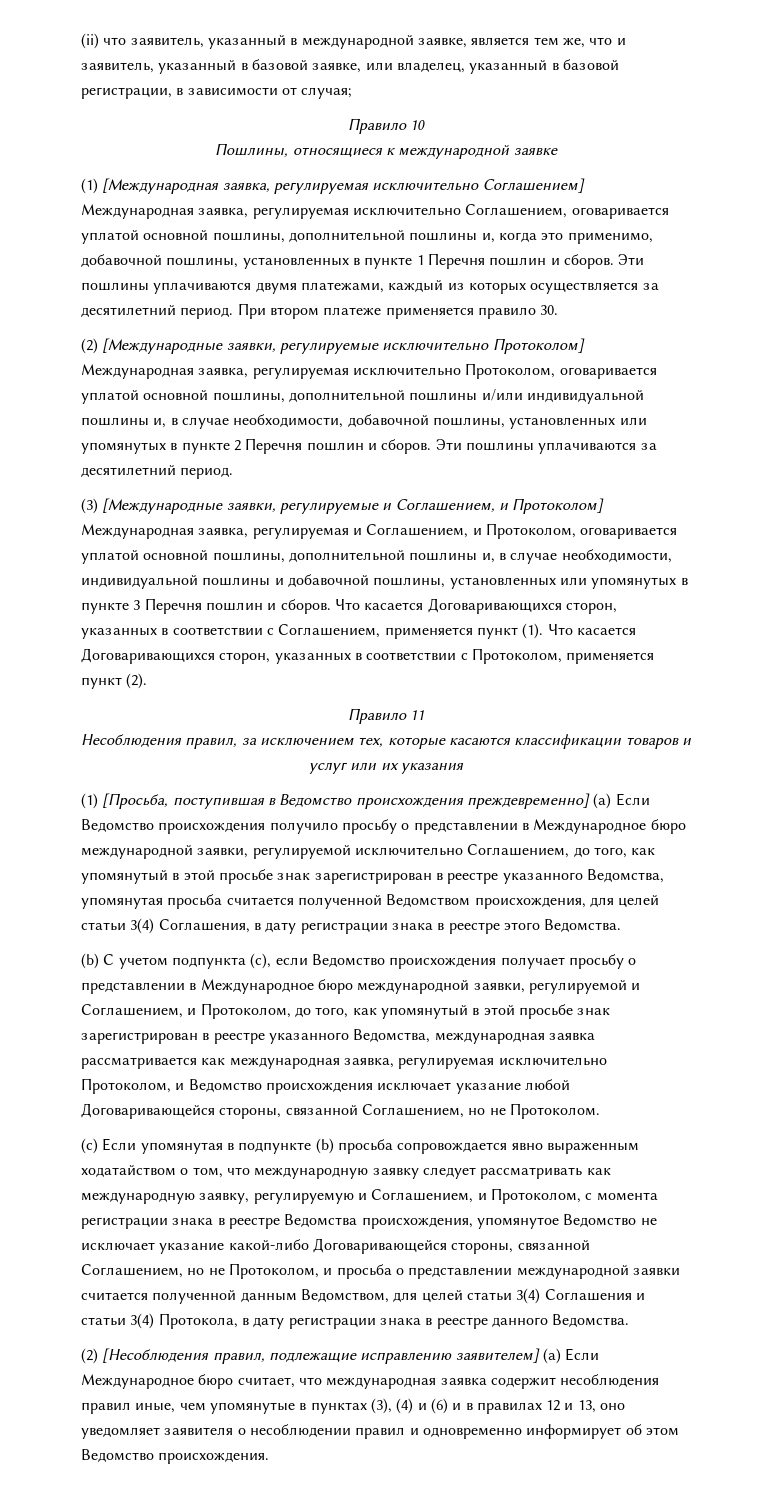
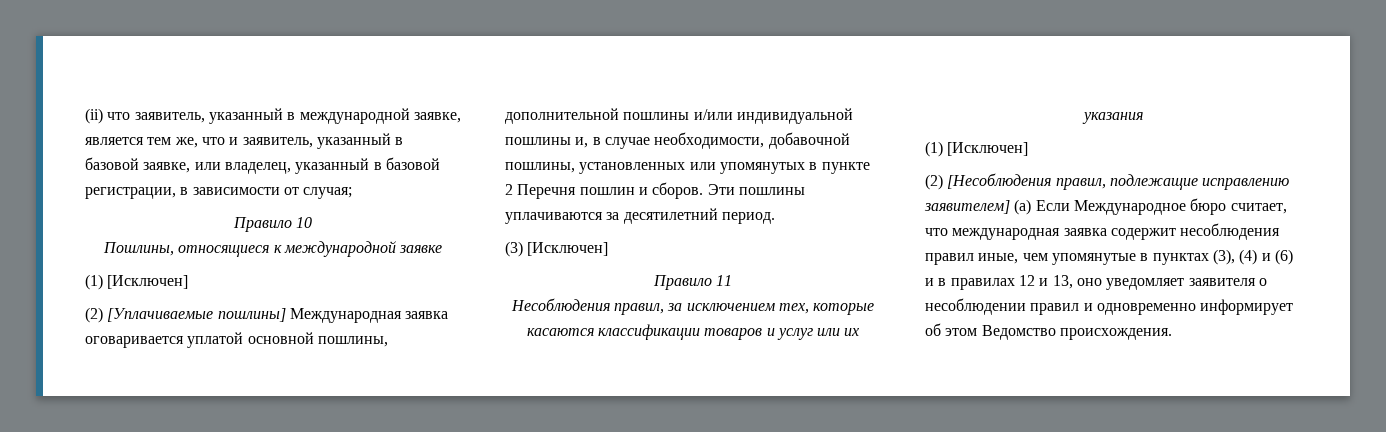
[102,178,585,194] [81,204,669,219] [81,230,653,244] [81,253,645,269] [81,280,659,294] [81,303,559,319] [81,338,585,354] [81,363,556,379] [Международная заявка, регулируемая исключительно Соглашением] Международная заявка, регулируемая исключительно Соглашением, оговаривается уплатой основной пошлины, дополнительной пошлины и, когда это применимо, добавочной пошлины, установленных в пункте 1 Перечня пошлин и сборов. Эти пошлины уплачиваются двумя платежами, каждый из которых осуществляется за десятилетний период. При втором платеже применяется правило 30. // (2) [Международные заявки, регулируемые исключительно Протоколом] Международная заявка, регулируемая исключительно Протоколом, -> [107,275,189,289] [85,307,449,323] [Исключен] // (2) [Уплачиваемые пошлины] Международная заявка
[102,498,605,514] [81,523,678,539] [81,549,672,564] [81,574,688,589] [81,598,617,614] [81,623,636,639] [81,648,655,664] [81,673,148,689] [Международные заявки, регулируемые и Соглашением, и Протоколом] Международная заявка, регулируемая и Соглашением, и Протоколом, оговаривается уплатой основной пошлины, дополнительной пошлины и, в случае необходимости, индивидуальной пошлины и добавочной пошлины, установленных или упомянутых в пункте 3 Перечня пошлин и сборов. Что касается Договаривающихся сторон, указанных в соответствии с Соглашением, применяется пункт (1). Что касается Договаривающихся сторон, указанных в соответствии с Протоколом, применяется пункт (2). -> [527,242,609,256] [Исключен]
[102,793,650,809] [81,819,686,834] [81,844,656,859] [81,869,664,884] [81,894,660,909] [81,918,622,934] [81,953,637,969] [81,979,641,994] [81,1003,611,1019] [81,1029,595,1044] [81,1057,607,1069] [81,1078,570,1094] [81,1103,600,1119] [81,1138,639,1154] [81,1165,611,1179] [81,1188,658,1204] [81,1214,657,1229] [81,1238,590,1254] [81,1263,680,1279] [81,1288,645,1304] [81,1313,630,1329] [Просьба, поступившая в Ведомство происхождения преждевременно] (а) Если Ведомство происхождения получило просьбу о представлении в Международное бюро международной заявки, регулируемой исключительно Соглашением, до того, как упомянутый в этой просьбе знак зарегистрирован в реестре указанного Ведомства, упомянутая просьба считается полученной Ведомством происхождения, для целей статьи 3(4) Соглашения, в дату регистрации знака в реестре этого Ведомства. // (b) С учетом подпункта (с), если Ведомство происхождения получает просьбу о представлении в Международное бюро международной заявки, регулируемой и Соглашением, и Протоколом, до того, как упомянутый в этой просьбе знак зарегистрирован в реестре указанного Ведомства, международная заявка рассматривается как международная заявка, регулируемая исключительно Протоколом, и Ведомство происхождения исключает указание любой Договаривающейся стороны, связанной Соглашением, но не Протоколом. // (с) Если упомянутая в подпункте (b) просьба сопровождается явно выраженным ходатайством о том, что международную заявку следует рассматривать как международную заявку, регулируемую и Соглашением, и Протоколом, с момента регистрации знака в реестре Ведомства происхождения, упомянутое Ведомство не исключает указание какой-либо Договаривающейся стороны, связанной Соглашением, но не Протоколом, и просьба о представлении международной заявки считается полученной данным Ведомством, для целей статьи 3(4) Соглашения и статьи 3(4) Протокола, в дату регистрации знака в реестре данного Ведомства. -> [947,142,1029,156] [Исключен]

